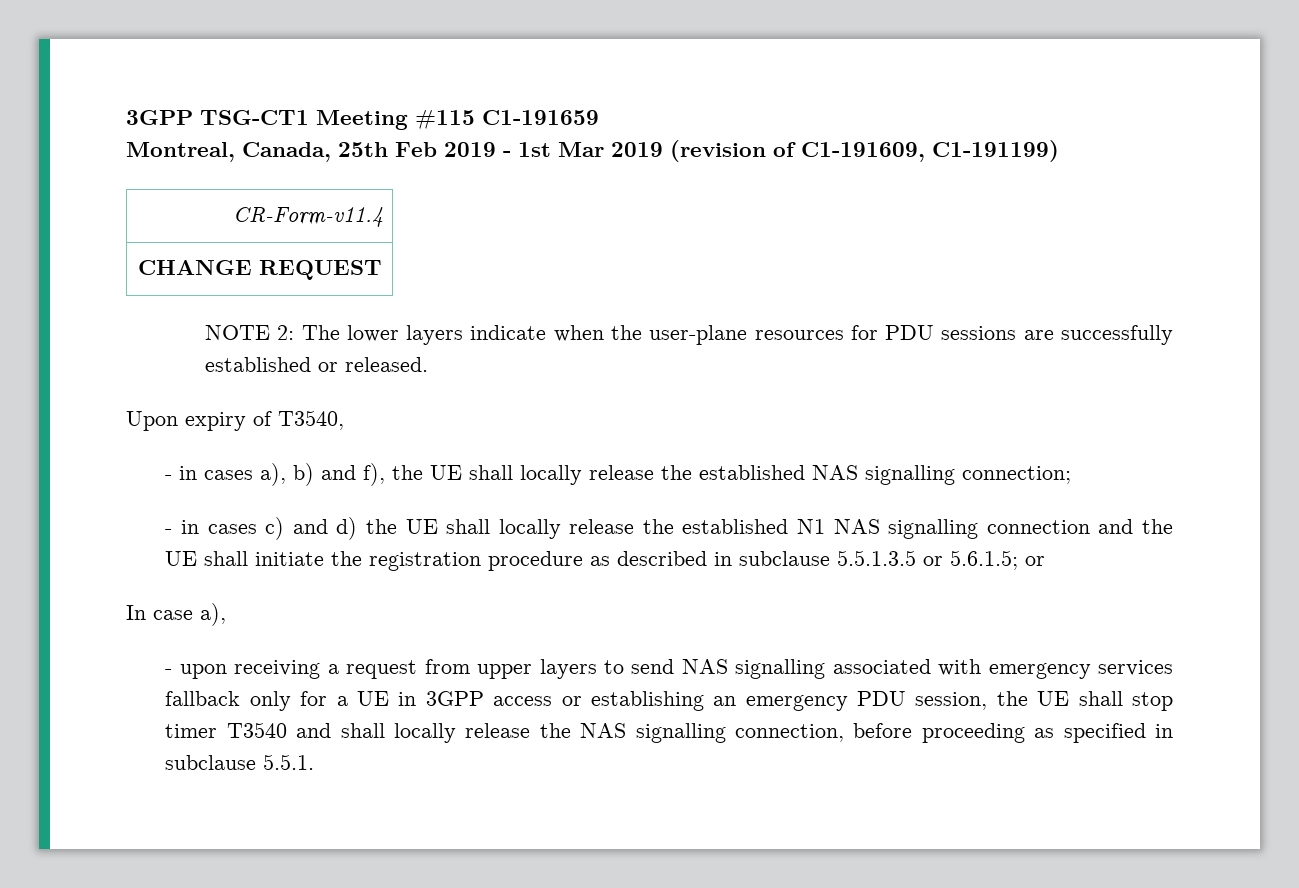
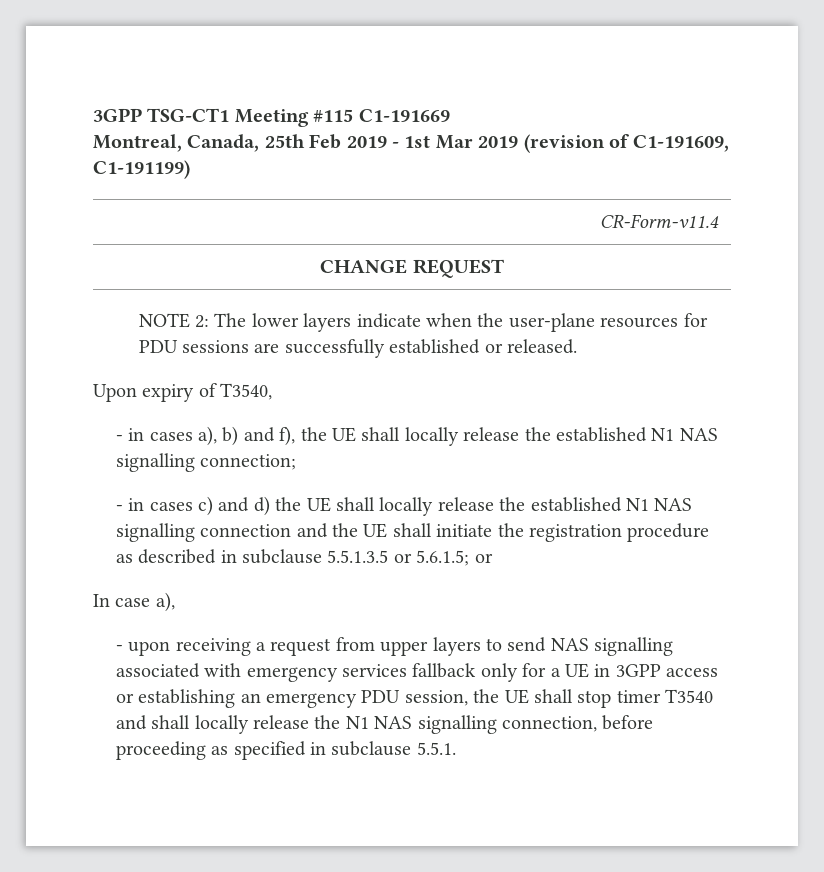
[482,110,599,125] C1-191659 -> [358,109,450,122] C1-191669
(806, 472) none -> [651,428,675,441] N1
(571, 730) none -> [345,716,369,729] N1

